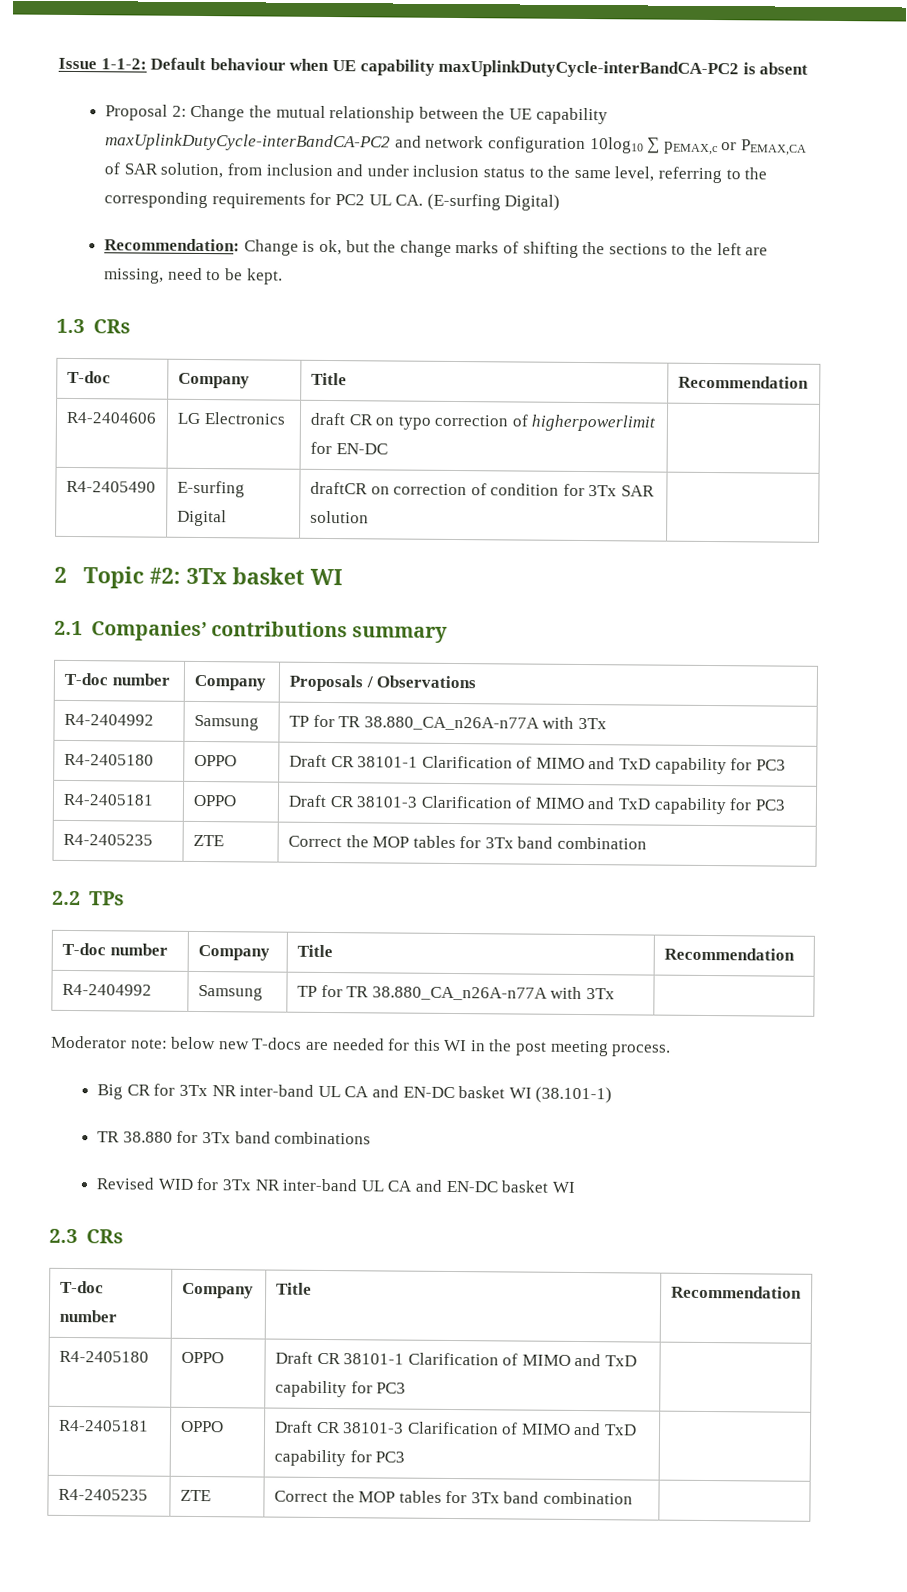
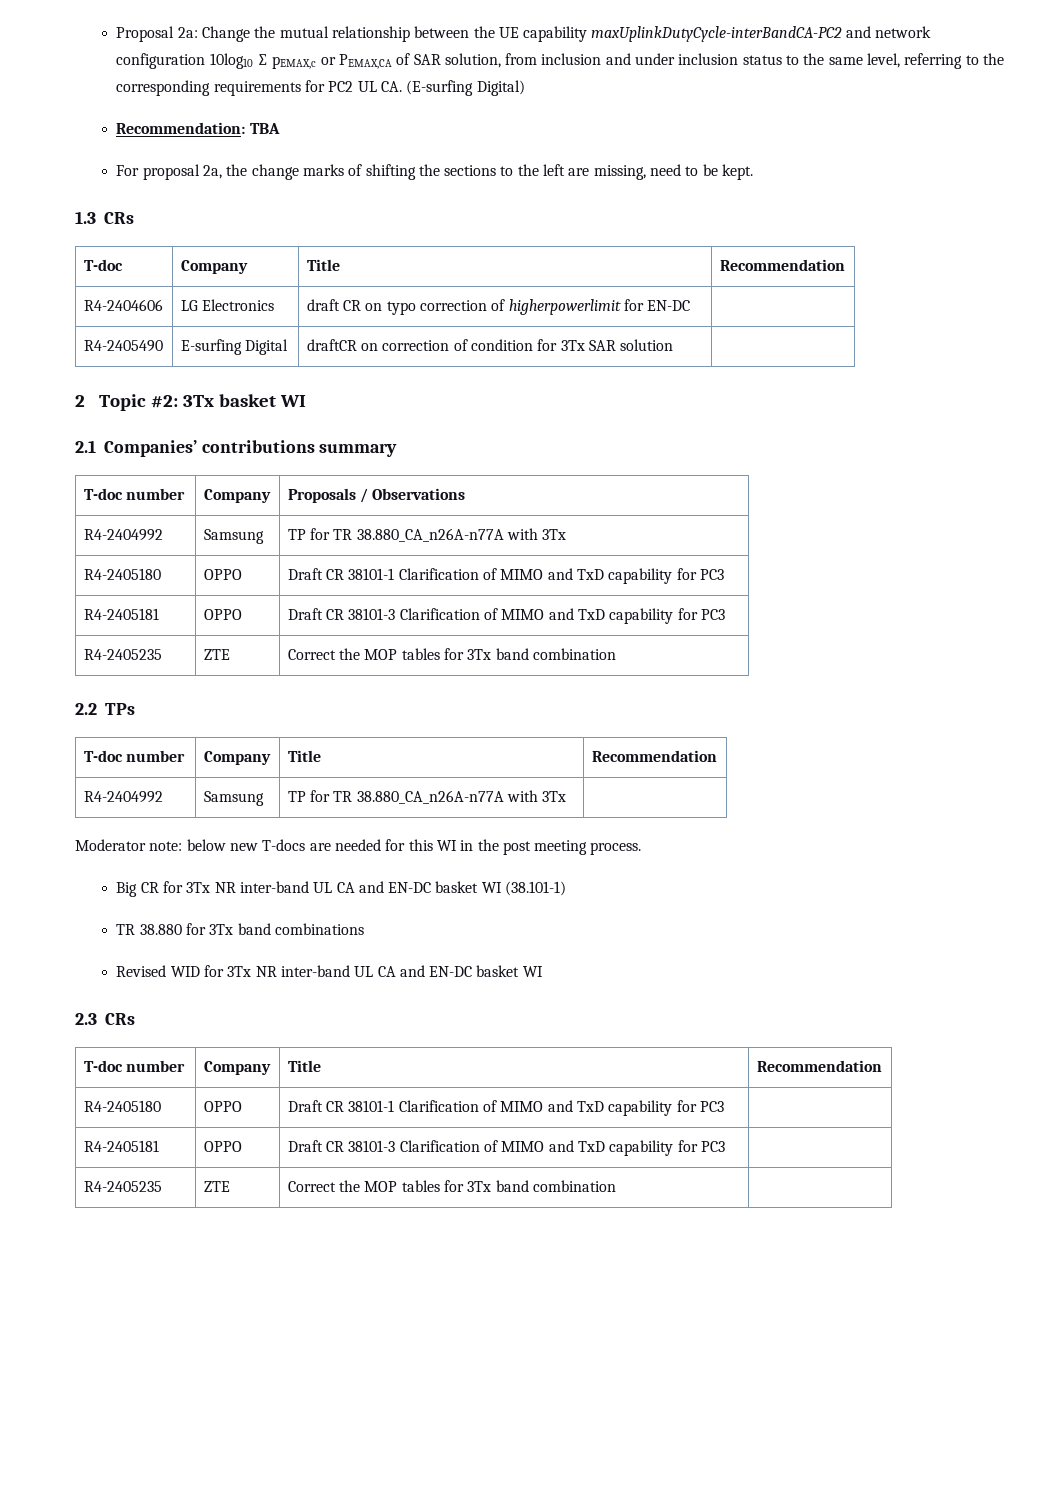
[58,57,809,79] [105,104,187,121] Issue 1-1-2: Default behaviour when UE capability maxUplinkDutyCycle-interBandCA-PC2 is absent // Proposal 2: -> [116,26,198,42] Proposal 2a:
[243,239,370,256] Change is ok, but -> [249,123,280,134] [116,164,222,180] TBA // For proposal 2a,

